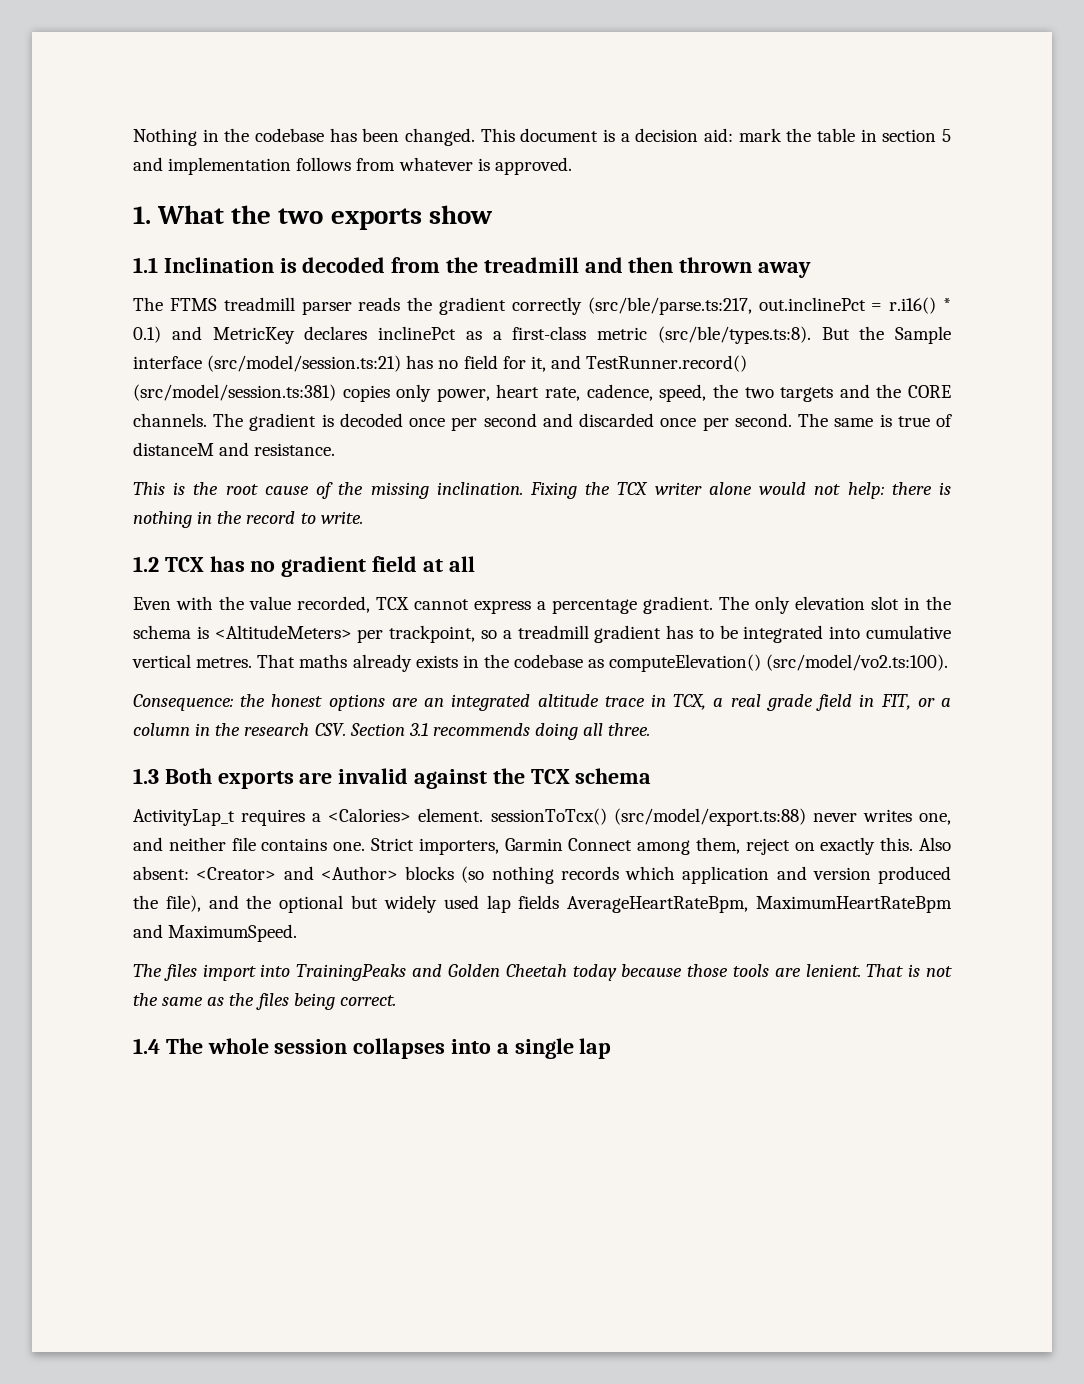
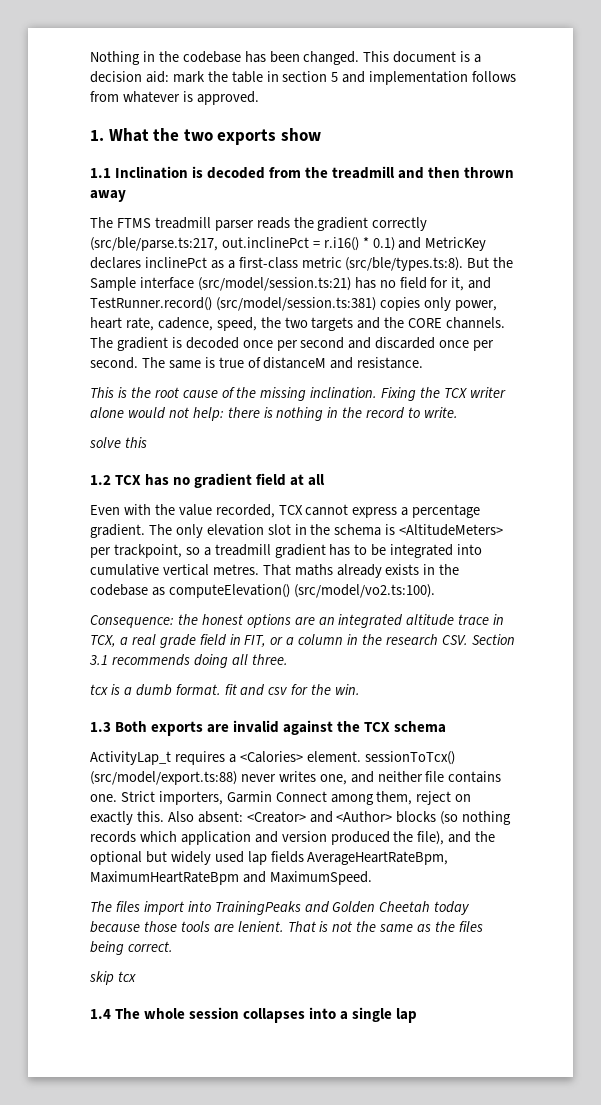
(363, 517) none -> [89,437,147,448] // solve this
(651, 729) none -> [90,684,361,696] // tcx is a dumb format. fit and csv for the win.
(396, 1000) none -> [89,971,136,985] // skip tcx

